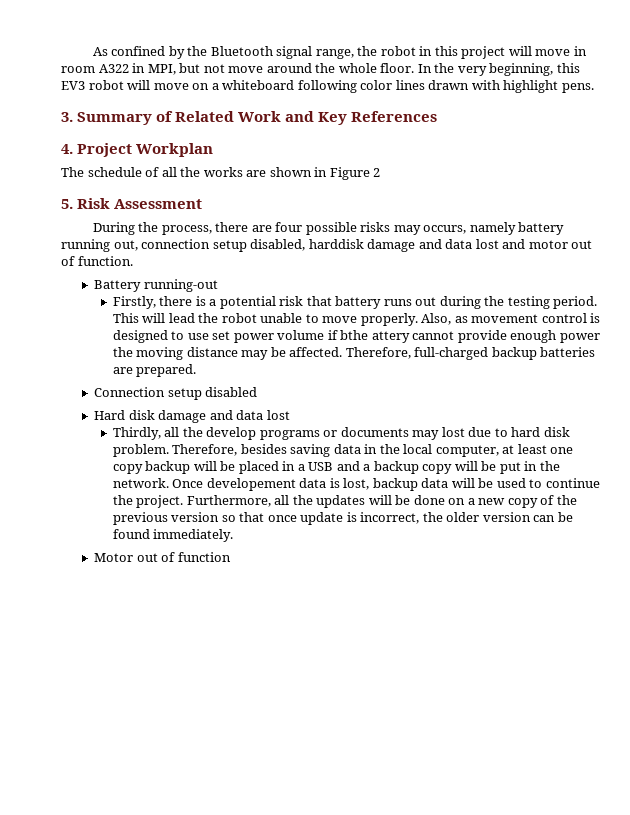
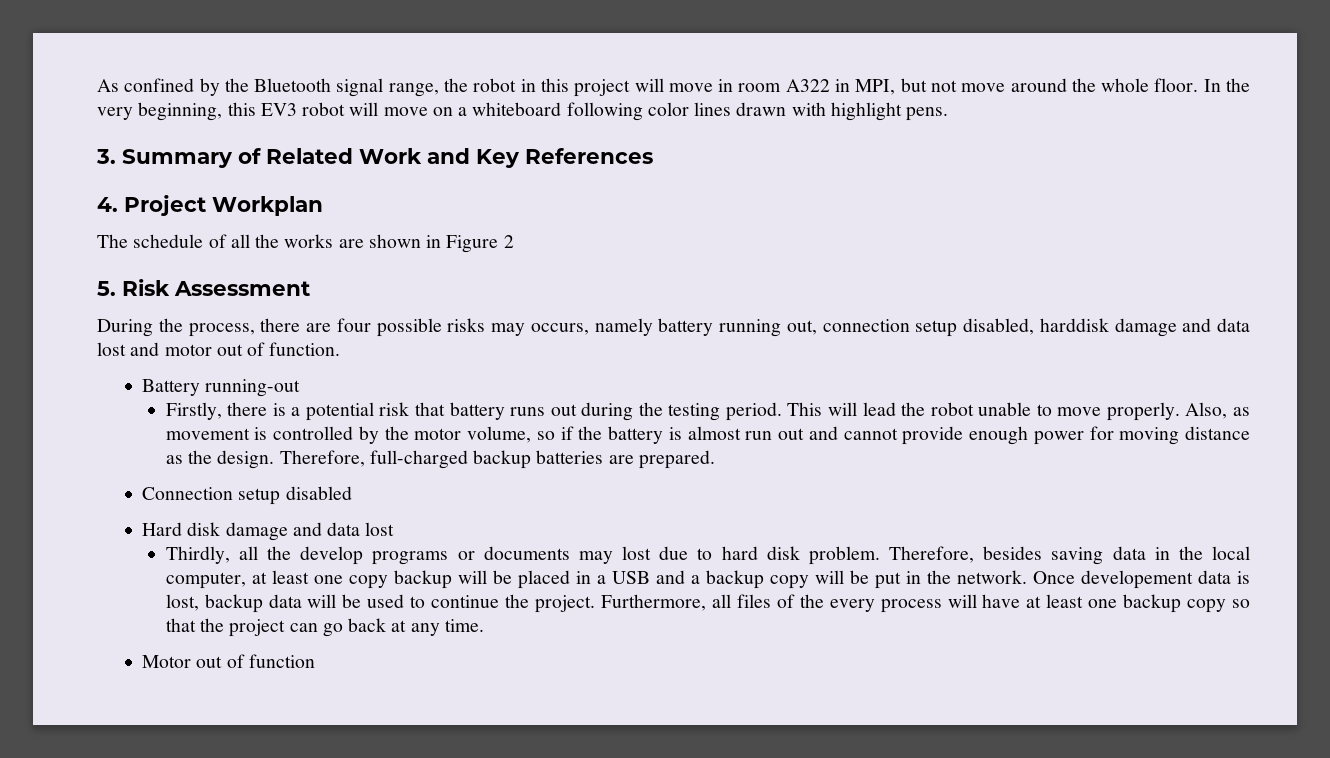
[541,313,601,323] [112,330,410,343] control is designed to use set power volume if bthe attery -> [254,426,838,444] is controlled by the motor volume, so if the battery is almost run out and
[112,347,133,357] the -> [1089,426,1114,440] for
[241,347,343,360] may be affected. -> [165,450,275,469] as the design.
[292,495,577,508] [112,512,573,525] [112,529,234,542] the updates will be done on a new copy of the previous version so that once update is incorrect, the older version can be found immediately. -> [736,594,1251,613] [165,618,484,637] files of the every process will have at least one backup copy so that the project can go back at any time.

